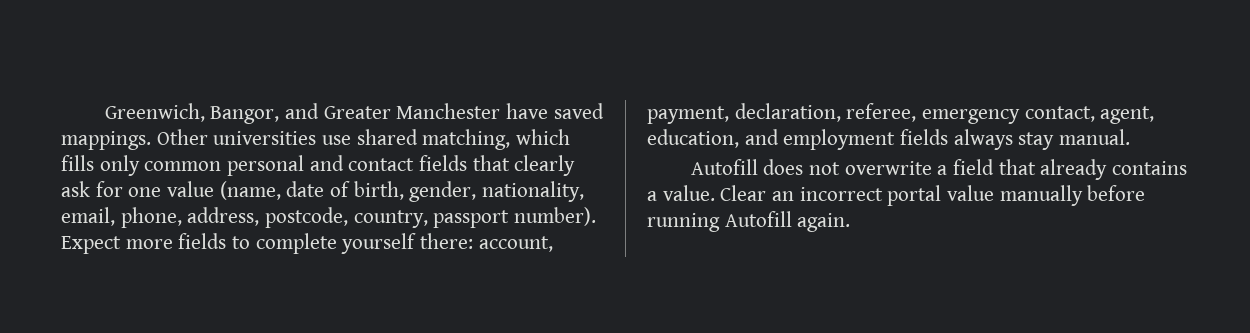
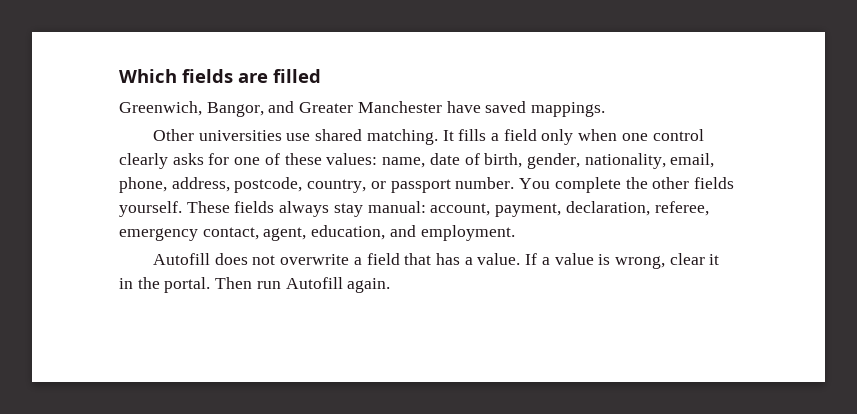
(104, 112) none -> [119,69,321,83] Which fields are filled //
(151, 140) none -> (606, 109) //
[422,129,571,150] [61,155,576,176] [61,181,281,200] matching, which fills only common personal and contact fields that clearly ask for one value (name, -> [366,129,704,145] [119,153,426,169] matching. It fills a field only when one control clearly asks for one of these values: name,
[433,207,597,228] [61,233,474,254] passport number). Expect more fields to complete yourself there: -> [370,177,734,193] [119,201,426,217] or passport number. You complete the other fields yourself. These fields always stay manual:
[783,129,1131,150] employment fields always stay manual. -> [420,225,515,241] employment.
[1040,159,1188,180] [647,185,1146,206] [647,213,720,232] already contains a value. Clear an incorrect portal value manually before running -> [435,253,720,269] [119,277,281,293] has a value. If a value is wrong, clear it in the portal. Then run

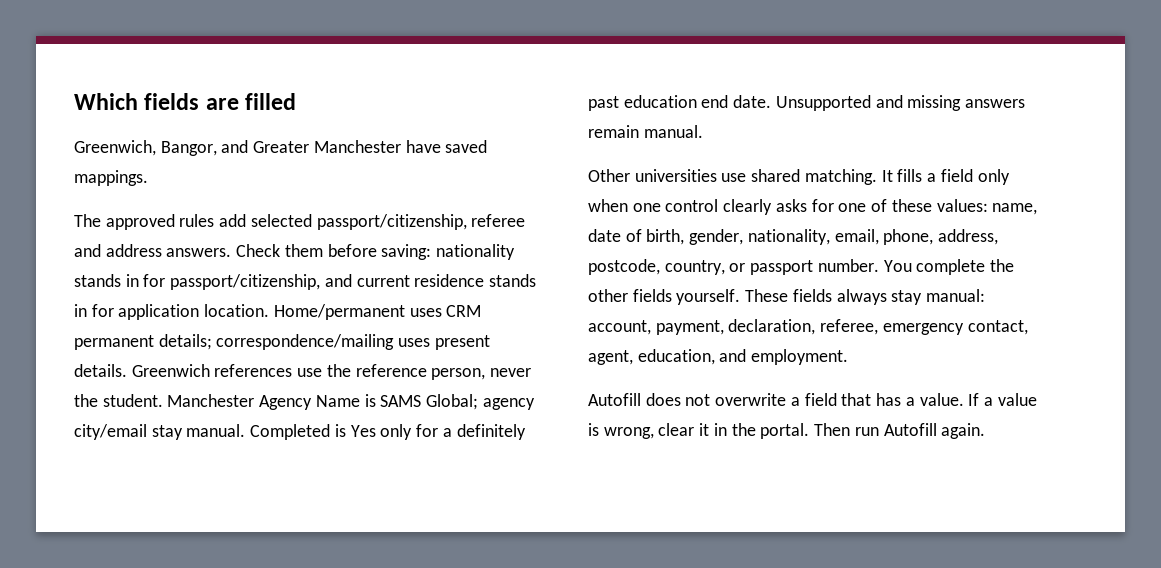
(606, 109) none -> [74,214,526,230] [74,244,516,260] [74,274,537,290] [74,304,482,320] [74,334,490,350] [74,364,532,380] [74,394,535,410] [74,424,526,440] [588,95,1026,111] [588,125,703,138] // The approved rules add selected passport/citizenship, referee and address answers. Check them before saving: nationality stands in for passport/citizenship, and current residence stands in for application location. Home/permanent uses CRM permanent details; correspondence/mailing uses present details. Greenwich references use the reference person, never the student. Manchester Agency Name is SAMS Global; agency city/email stay manual. Completed is Yes only for a definitely past education end date. Unsupported and missing answers remain manual.

